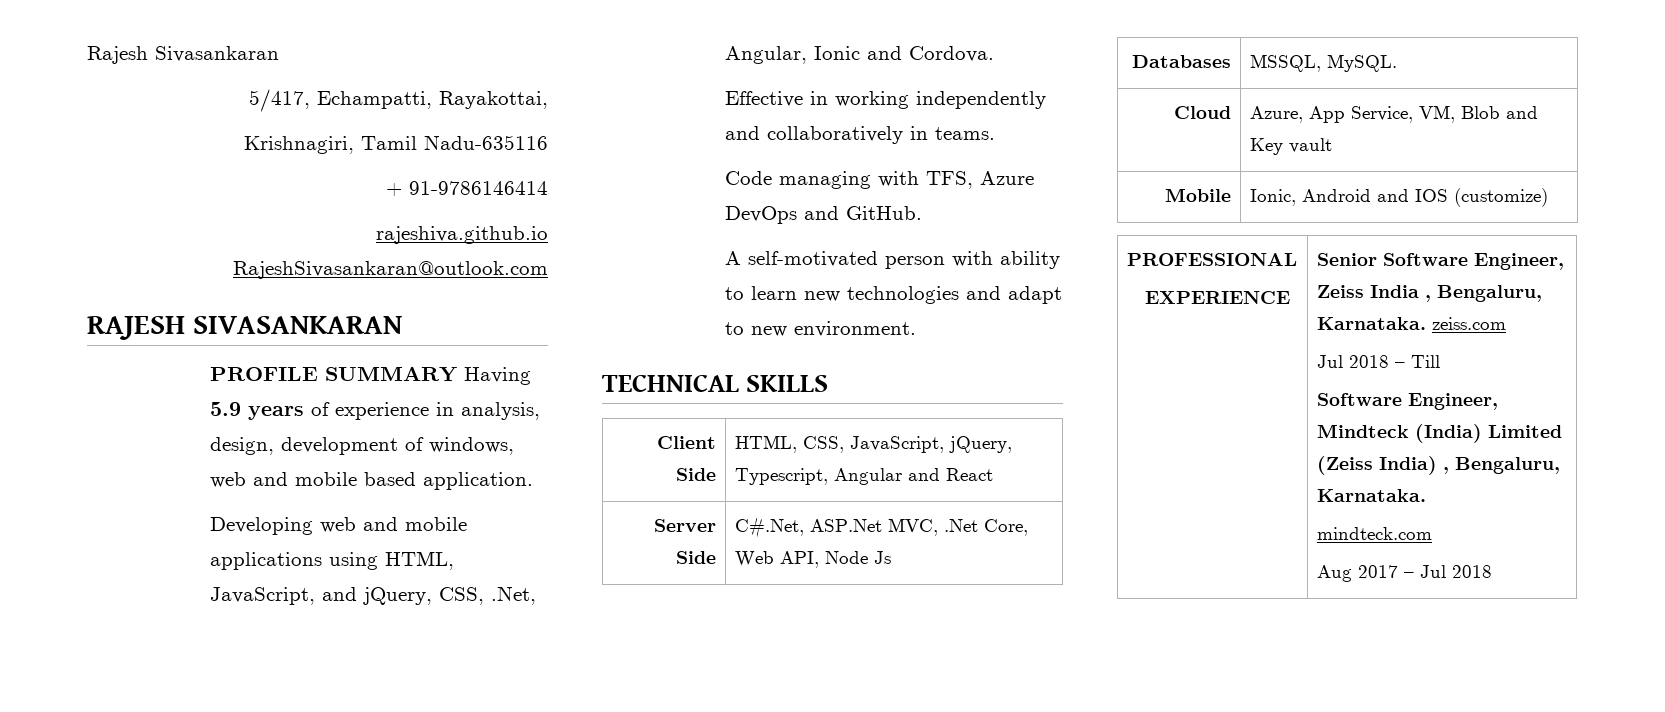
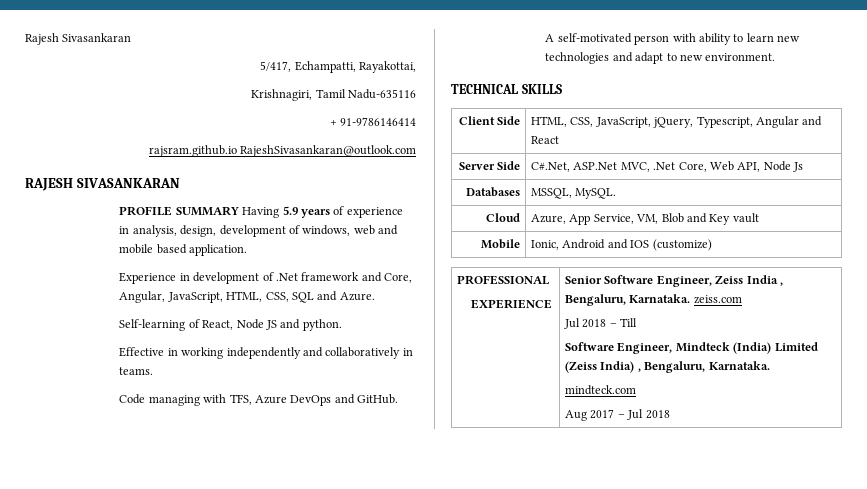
[376,226,548,244] rajeshiva.github.io -> [148,145,237,157] rajsram.github.io
[209,517,467,535] [209,551,454,570] [209,586,536,605] [724,46,994,64] Developing web and mobile applications using HTML, JavaScript, and jQuery, CSS, .Net, Angular, Ionic and Cordova. -> [119,272,413,284] [119,291,375,303] [119,319,342,331] Experience in development of .Net framework and Core, Angular, JavaScript, HTML, CSS, SQL and Azure. // Self-learning of React, Node JS and python.

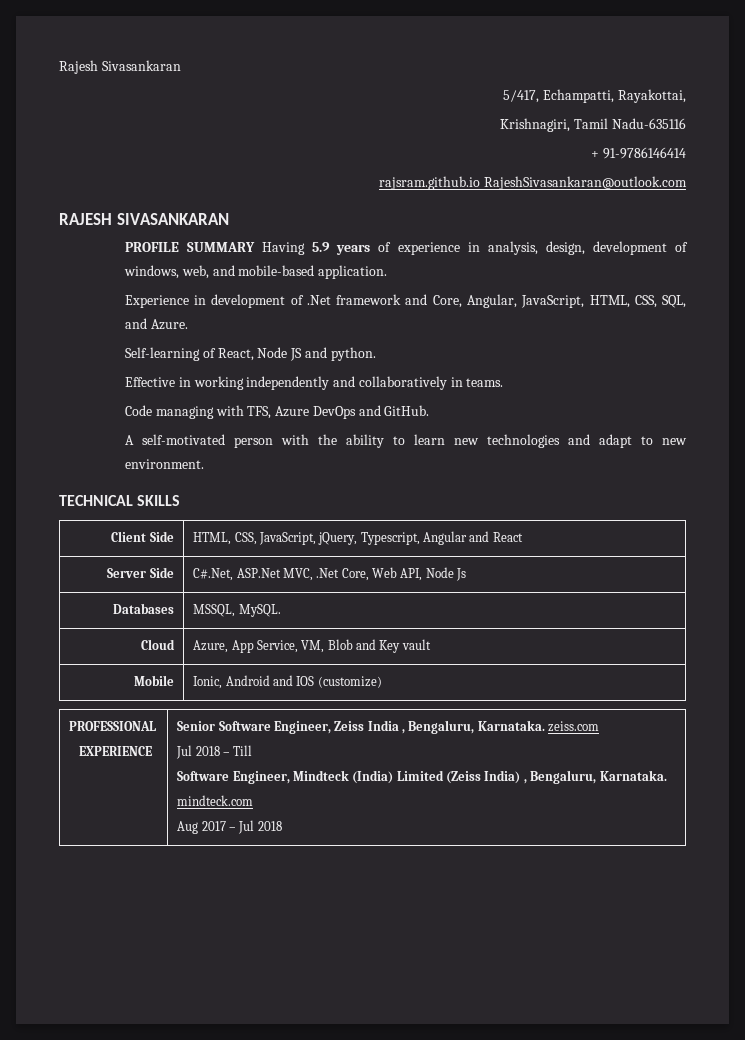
[353,225,399,235] [119,244,187,254] web and mobile based -> [181,265,315,279] web, and mobile-based
[291,292,314,303] SQL -> [661,295,686,308] SQL,
(696, 37) none -> [317,434,337,445] the

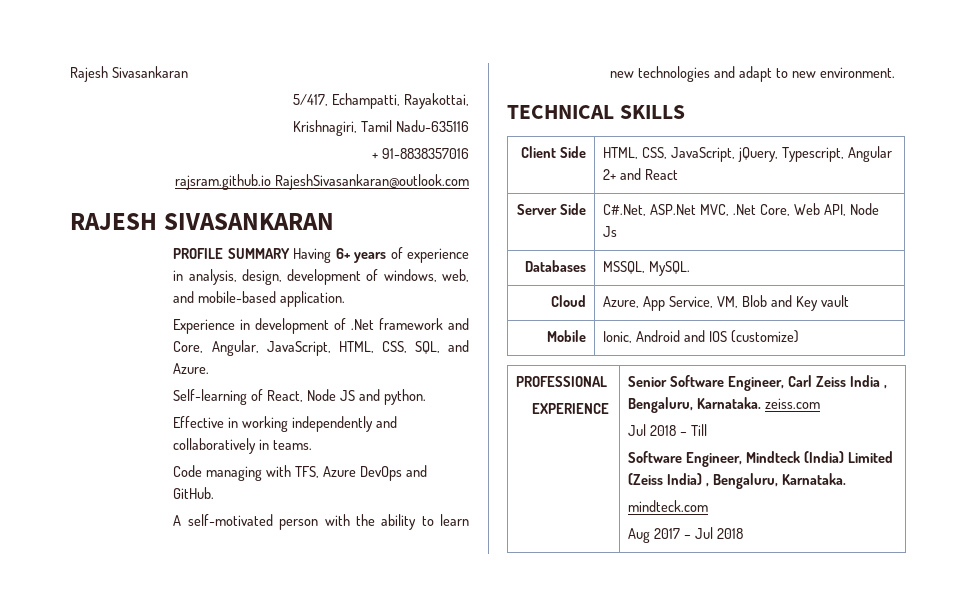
[603,147,686,159] 91-9786146414 -> [382,148,469,159] 91-8838357016
[312,242,331,252] 5.9 -> [335,248,351,259] 6+
(468, 538) none -> [603,169,617,180] 2+
(331, 727) none -> [788,375,813,387] Carl

